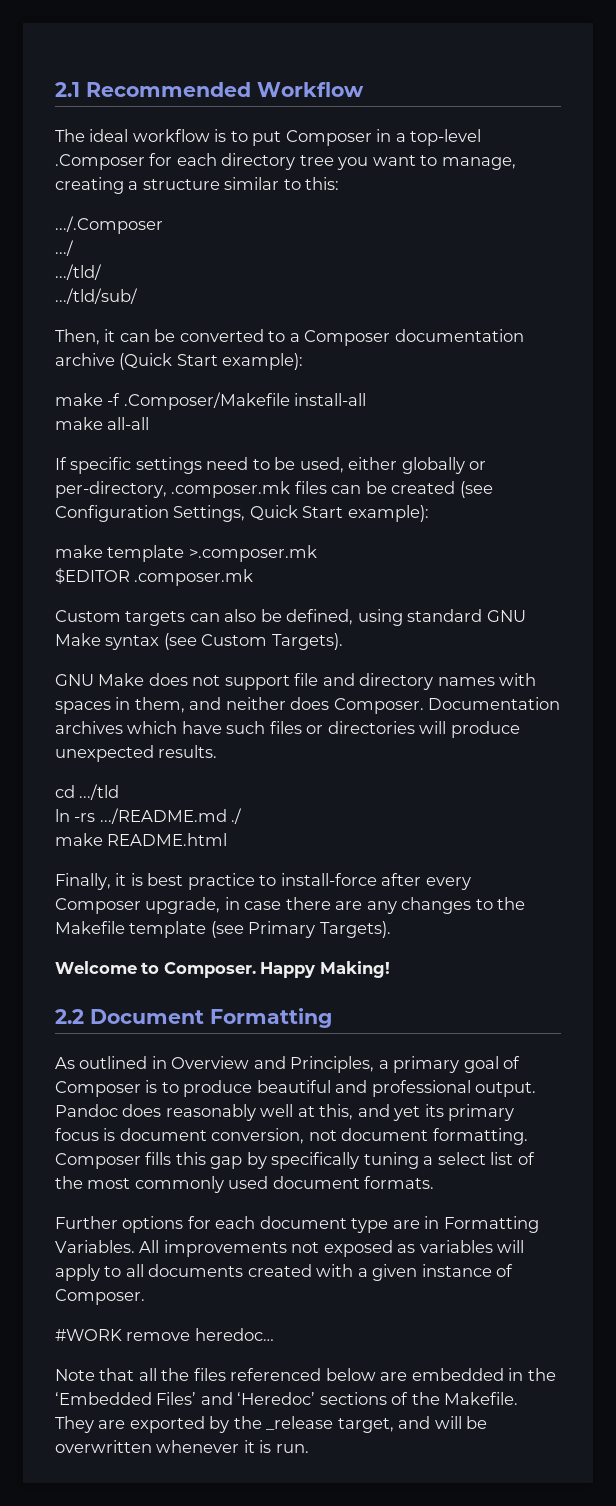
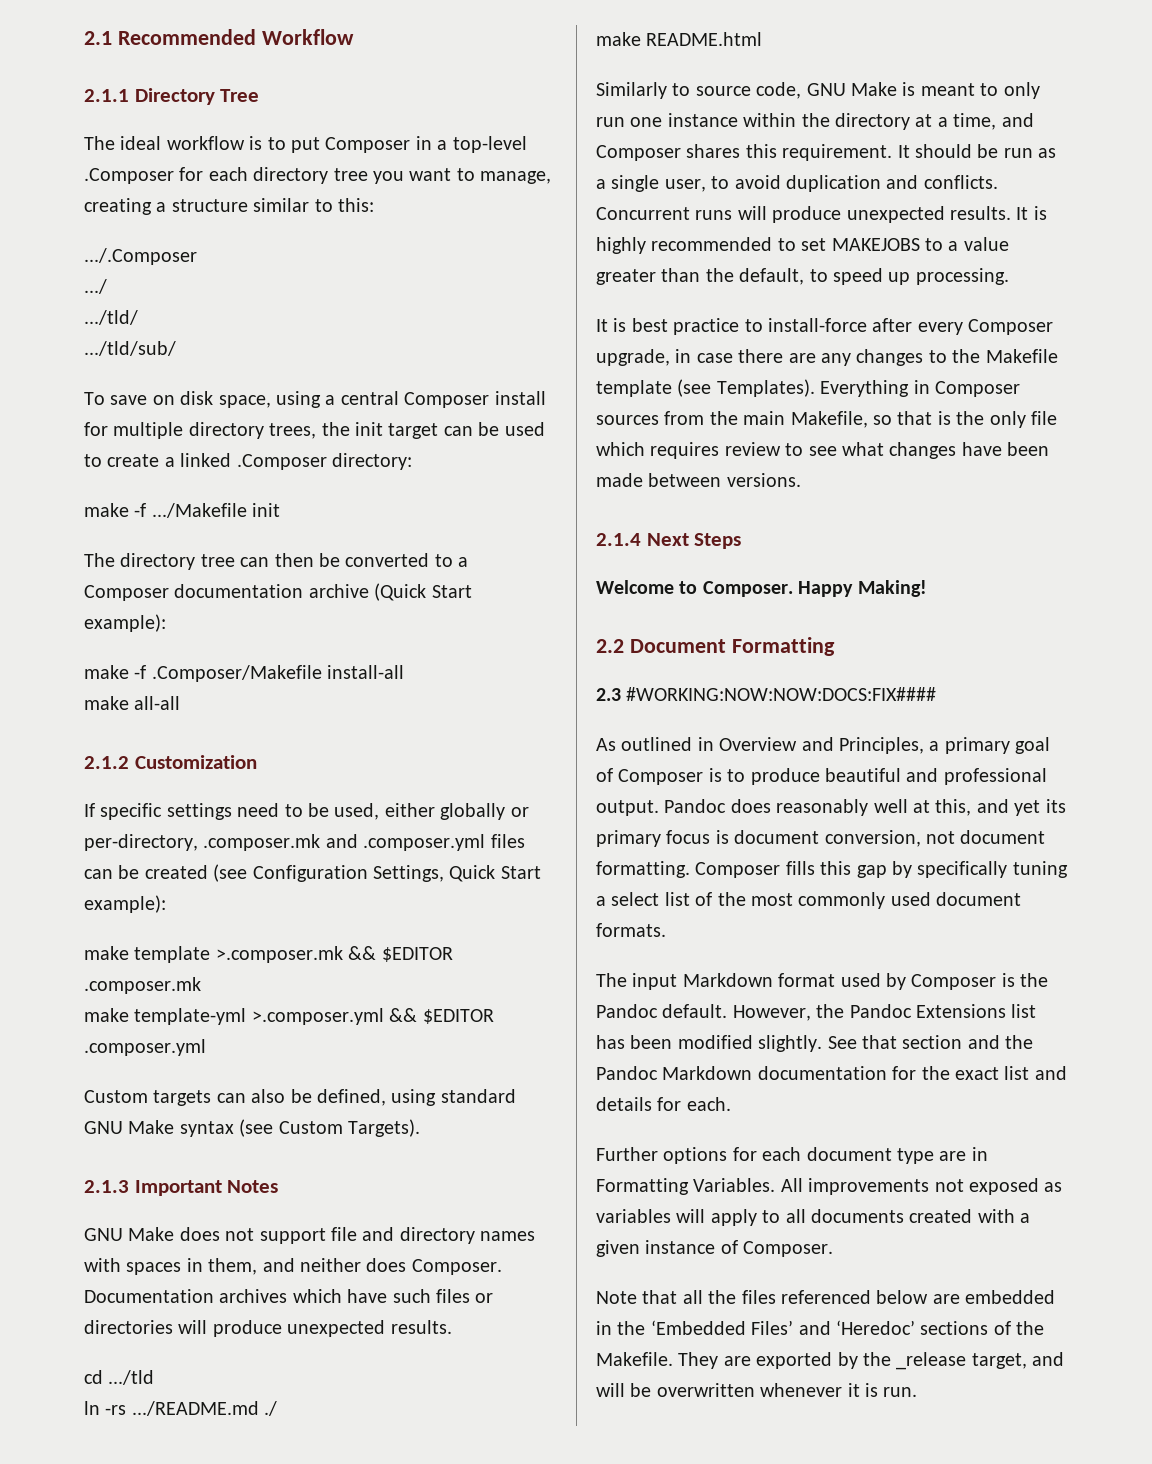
(364, 89) none -> [84,88,260,105] // 2.1.1 Directory Tree
[55,329,150,345] Then, it can -> [84,391,546,408] [84,422,545,439] [84,453,412,470] [84,503,281,518] [84,553,314,570] To save on disk space, using a central Composer install for multiple directory trees, the init target can be used to create a linked .Composer directory: // make -f .../Makefile init // The directory tree can then
(150, 423) none -> [84,755,257,769] // 2.1.2 Customization
(291, 489) none -> [325,834,486,851] and .composer.yml
(317, 553) // -> [348,946,377,960] &&
(254, 577) none -> [84,1008,494,1025] [84,1039,206,1056] // make template-yml >.composer.yml && $EDITOR .composer.yml
(343, 641) none -> [84,1180,279,1196] // 2.1.3 Important Notes
[55,873,127,890] Finally, it -> [596,82,1040,99] [596,113,1034,130] [596,144,1057,161] [596,175,998,192] [596,206,1047,223] [596,237,1009,254] [596,268,1009,285] [596,319,608,332] Similarly to source code, GNU Make is meant to only run one instance within the directory at a time, and Composer shares this requirement. It should be run as a single user, to avoid duplication and conflicts. Concurrent runs will produce unexpected results. It is highly recommended to set MAKEJOBS to a value greater than the default, to speed up processing. // It
[248,921,391,938] Primary Targets). -> [716,379,1020,397] [596,411,1057,428] [596,442,1050,459] [596,473,801,487] [596,533,742,549] Templates). Everything in Composer sources from the main Makefile, so that is the only file which requires review to see what changes have been made between versions. // 2.1.4 Next Steps
(332, 1018) none -> [596,687,937,701] // 2.3 #WORKING:NOW:NOW:DOCS:FIX####
(435, 1182) none -> [596,973,1049,990] [596,1004,1037,1021] [596,1035,1034,1052] [596,1066,1067,1080] [596,1097,731,1111] // The input Markdown format used by Composer is the Pandoc default. However, the Pandoc Extensions list has been modified slightly. See that section and the Pandoc Markdown documentation for the exact list and details for each.
[55,1328,274,1341] // #WORK remove heredoc… -> (834, 1249) none

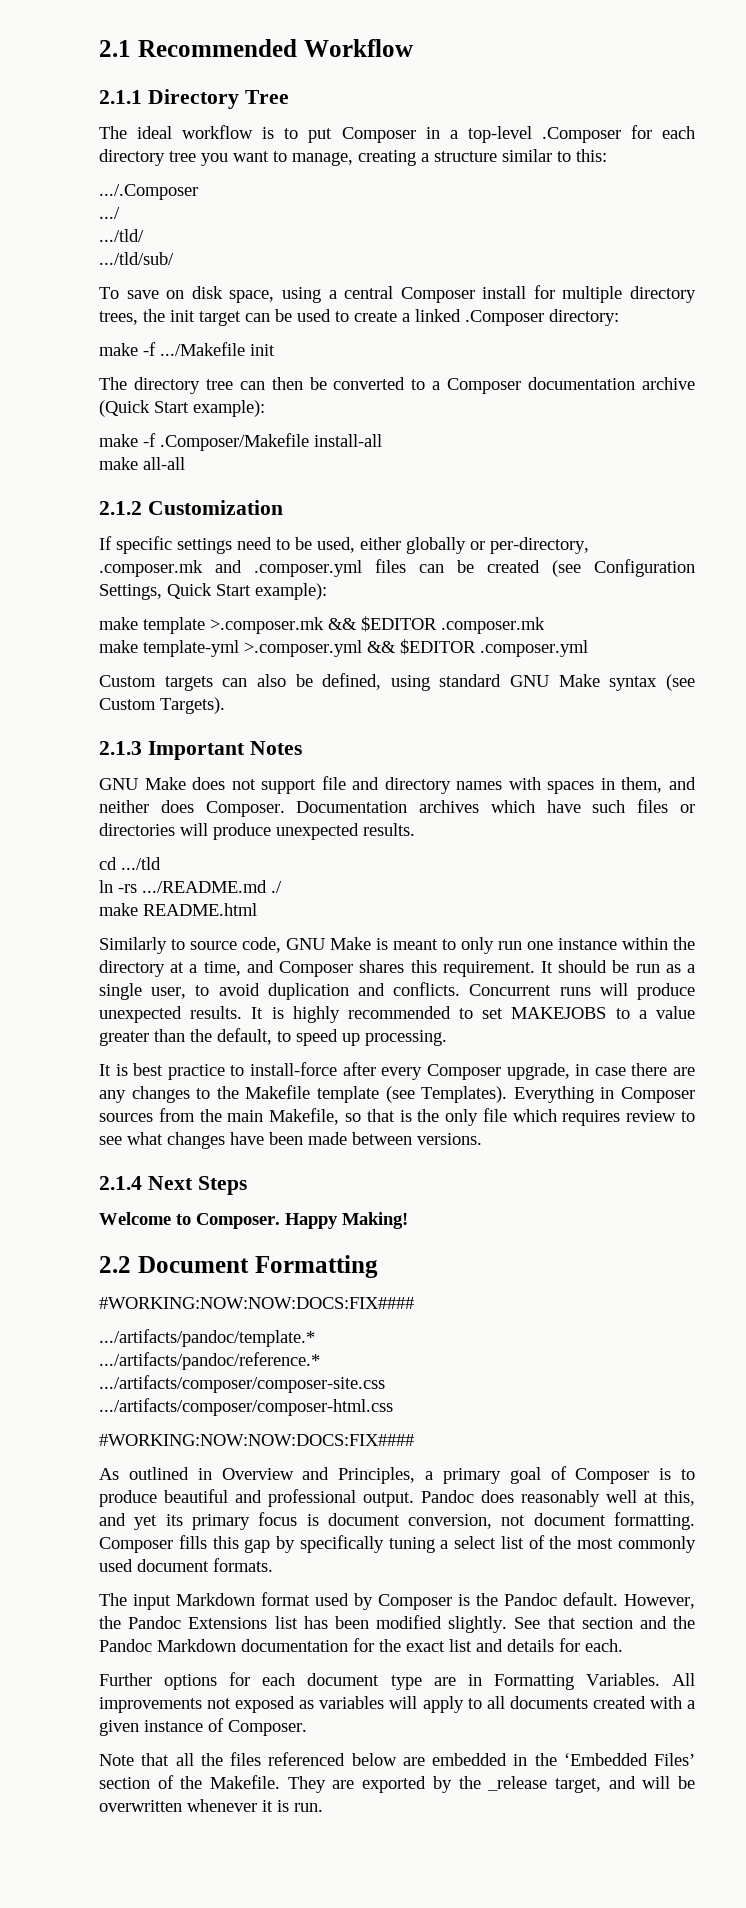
[596,688,621,701] 2.3 -> [99,1297,414,1309] [99,1329,315,1347] [99,1352,320,1370] [99,1375,385,1393] [99,1398,393,1416] #WORKING:NOW:NOW:DOCS:FIX#### // .../artifacts/pandoc/template.* // .../artifacts/pandoc/reference.* // .../artifacts/composer/composer-site.css // .../artifacts/composer/composer-html.css //
[798,1320,989,1335] and ‘Heredoc’ sections -> [99,1777,150,1789] section

